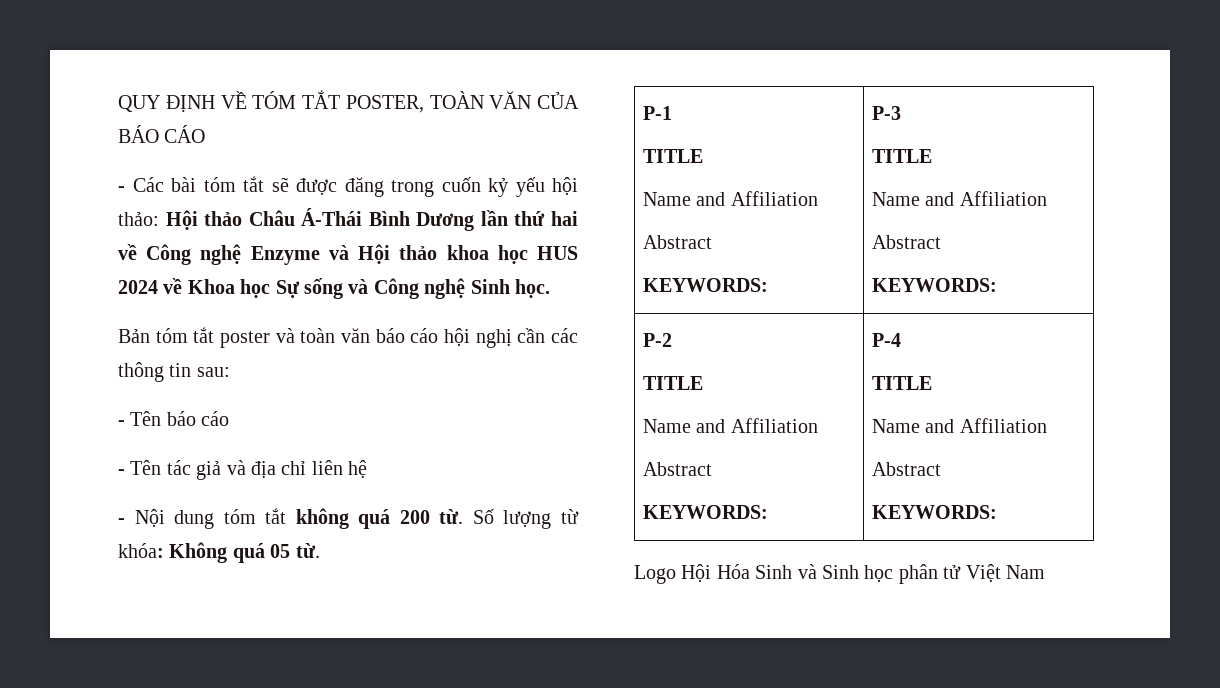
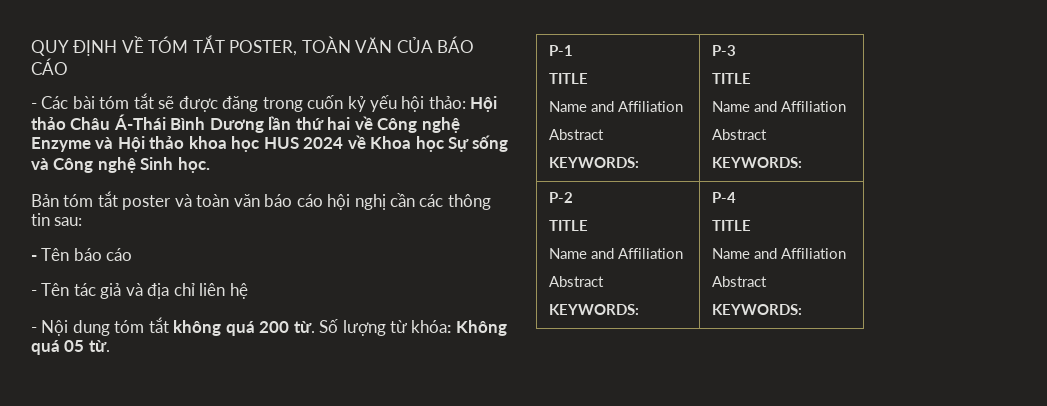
[634,564,1045,584] // Logo Hội Hóa Sinh và Sinh học phân tử Việt Nam -> (803, 309) none

